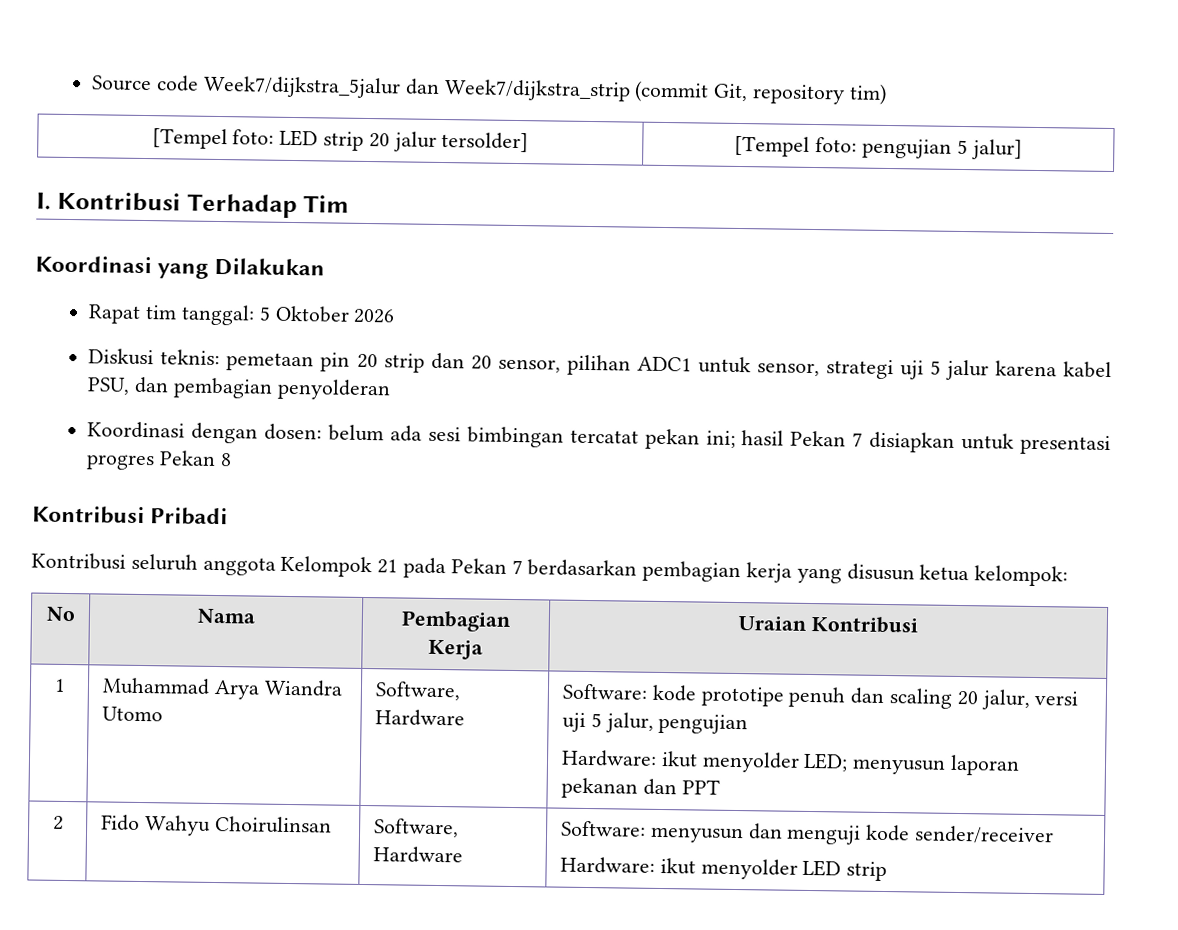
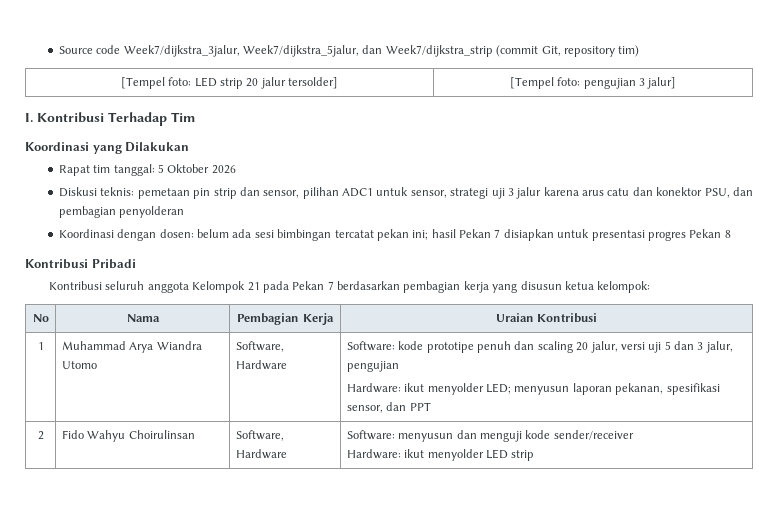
[202,75,401,99] Week7/dijkstra_5jalur -> [123,45,360,57] Week7/dijkstra_3jalur, Week7/dijkstra_5jalur,
[956,139,968,155] 5 -> [638,78,645,86] 3
[356,353,378,369] 20 -> (211, 193) none
[470,355,492,370] 20 -> (260, 191) none
[929,360,941,375] 5 -> [507,188,514,196] 3
[1063,361,1113,379] kabel -> [582,187,703,196] arus catu dan konektor
(602, 720) none -> [674,341,704,350] dan 3
[560,777,638,799] pekanan -> [615,383,720,395] [346,405,383,413] pekanan, spesifikasi sensor,

